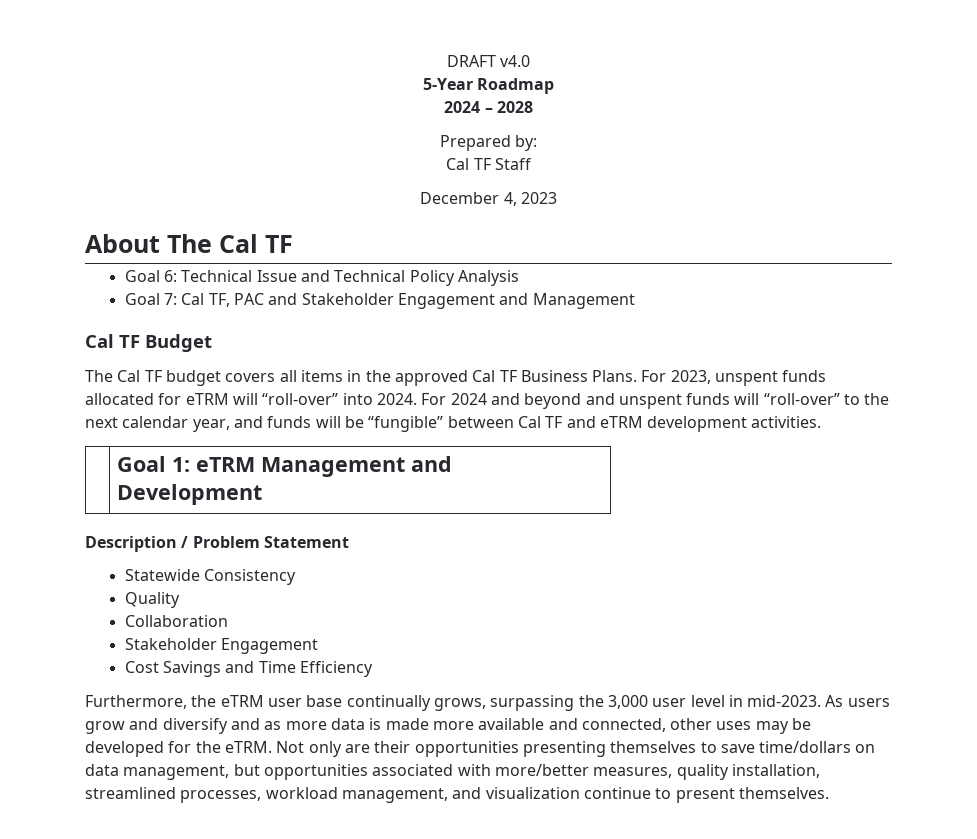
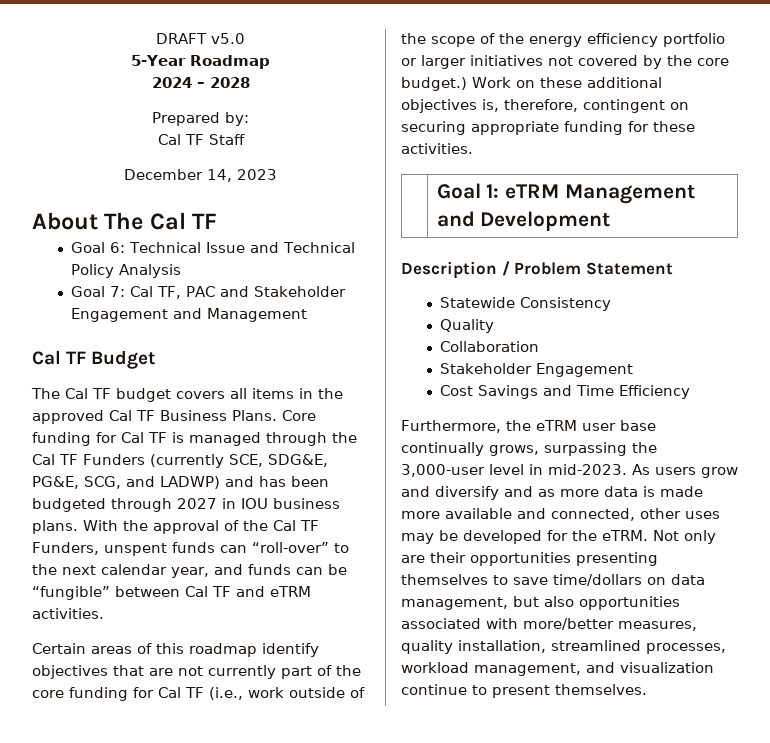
[500,55,531,67] v4.0 -> [211,33,245,44] v5.0
[503,192,517,206] 4, -> [207,169,232,182] 14,
[641,370,827,386] [85,393,760,409] For 2023, unspent funds allocated for eTRM will “roll-over” into 2024. For 2024 and beyond and unspent funds will -> [282,410,316,421] [32,432,357,446] [32,454,328,468] [32,476,329,489] [32,498,340,512] [32,520,319,534] [32,542,247,556] Core funding for Cal TF is managed through the Cal TF Funders (currently SCE, SDG&E, PG&E, SCG, and LADWP) and has been budgeted through 2027 in IOU business plans. With the approval of the Cal TF Funders, unspent funds can
[315,416,341,428] will -> [296,567,323,575] can
[647,416,748,432] development -> [32,608,104,619] [32,643,319,657] [32,665,361,679] [32,687,365,701] [401,33,725,47] [401,55,729,69] [401,77,662,91] [401,99,689,113] [401,121,695,135] activities. // Certain areas of this roadmap identify objectives that are not currently part of the core funding for Cal TF (i.e., work outside of the scope of the energy efficiency portfolio or larger initiatives not covered by the core budget.) Work on these additional objectives is, therefore, contingent on securing appropriate funding for these
[607,695,687,709] 3,000 user -> [401,464,485,477] 3,000-user
(260, 770) none -> [544,596,574,607] also

